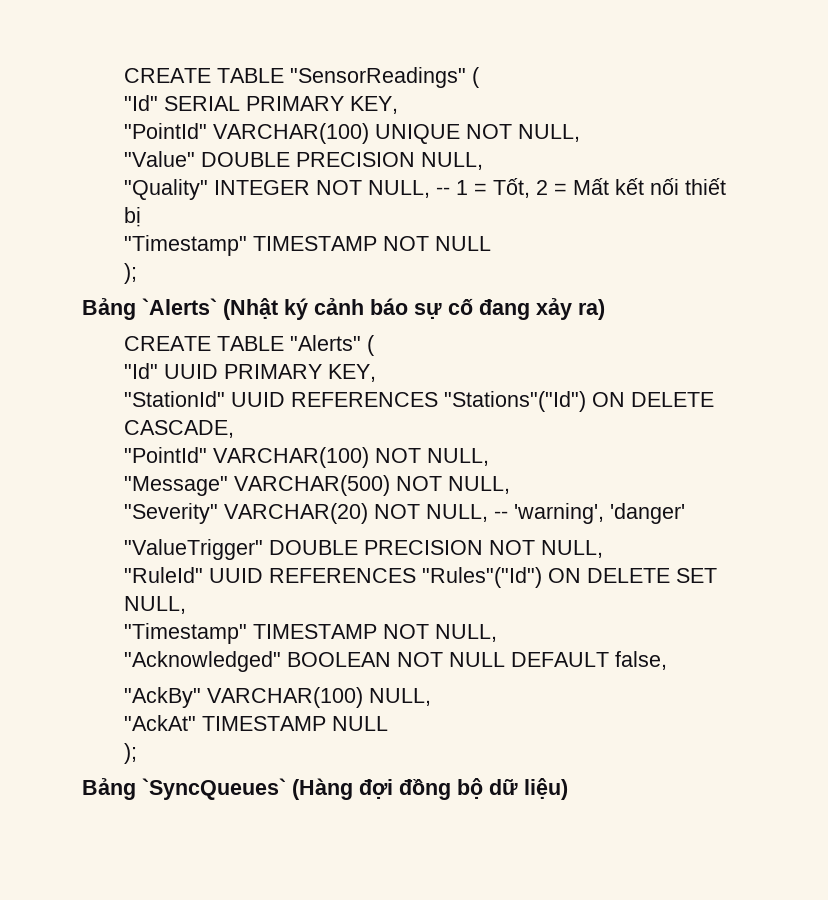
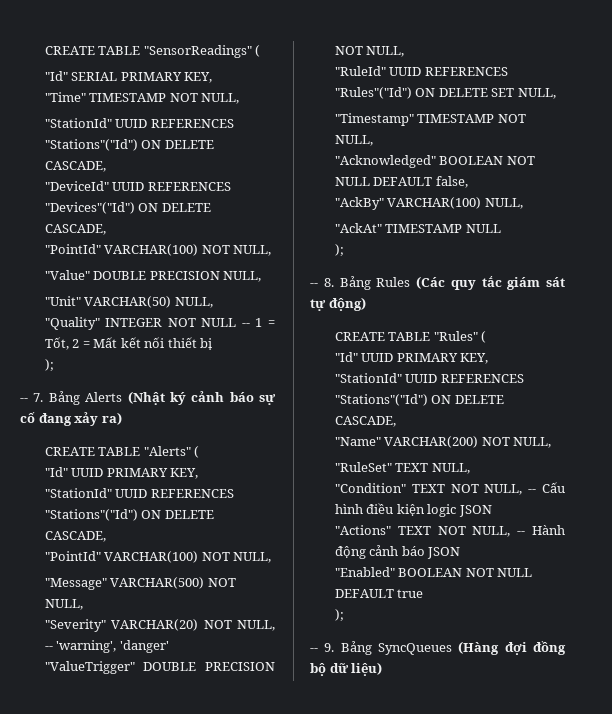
[123,123,460,144] // "PointId" VARCHAR(100) UNIQUE -> [44,92,240,104] [44,118,234,128] [44,139,214,151] [44,161,106,172] [44,181,231,191] [44,202,211,214] [44,224,106,235] [44,244,199,256] // "Time" TIMESTAMP NOT NULL, // "StationId" UUID REFERENCES "Stations"("Id") ON DELETE CASCADE, // "DeviceId" UUID REFERENCES "Devices"("Id") ON DELETE CASCADE, // "PointId" VARCHAR(100)
(483, 161) none -> [44,296,213,308] // "Unit" VARCHAR(50) NULL,
[367,180,430,198] NULL, -> [201,318,237,327] NULL
[123,235,491,256] [123,263,137,284] [82,298,217,320] "Timestamp" TIMESTAMP NOT NULL // ); // Bảng `Alerts` -> [44,359,54,371] [20,391,123,405] ); // -- 7. Bảng Alerts
[82,778,286,800] Bảng `SyncQueues` -> [310,276,565,290] [310,297,366,311] [334,331,487,343] [334,352,489,364] [334,373,524,383] [334,394,504,406] [334,416,396,427] [334,436,552,448] [334,462,470,474] [334,482,565,495] [334,503,492,517] [334,525,565,537] [334,545,461,559] [334,567,533,577] [334,589,424,598] [334,609,344,621] [310,641,452,655] -- 8. Bảng Rules (Các quy tắc giám sát tự động) // CREATE TABLE "Rules" ( // "Id" UUID PRIMARY KEY, // "StationId" UUID REFERENCES "Stations"("Id") ON DELETE CASCADE, // "Name" VARCHAR(200) NOT NULL, // "RuleSet" TEXT NULL, // "Condition" TEXT NOT NULL, -- Cấu hình điều kiện logic JSON // "Actions" TEXT NOT NULL, -- Hành động cảnh báo JSON // "Enabled" BOOLEAN NOT NULL DEFAULT true // ); // -- 9. Bảng SyncQueues

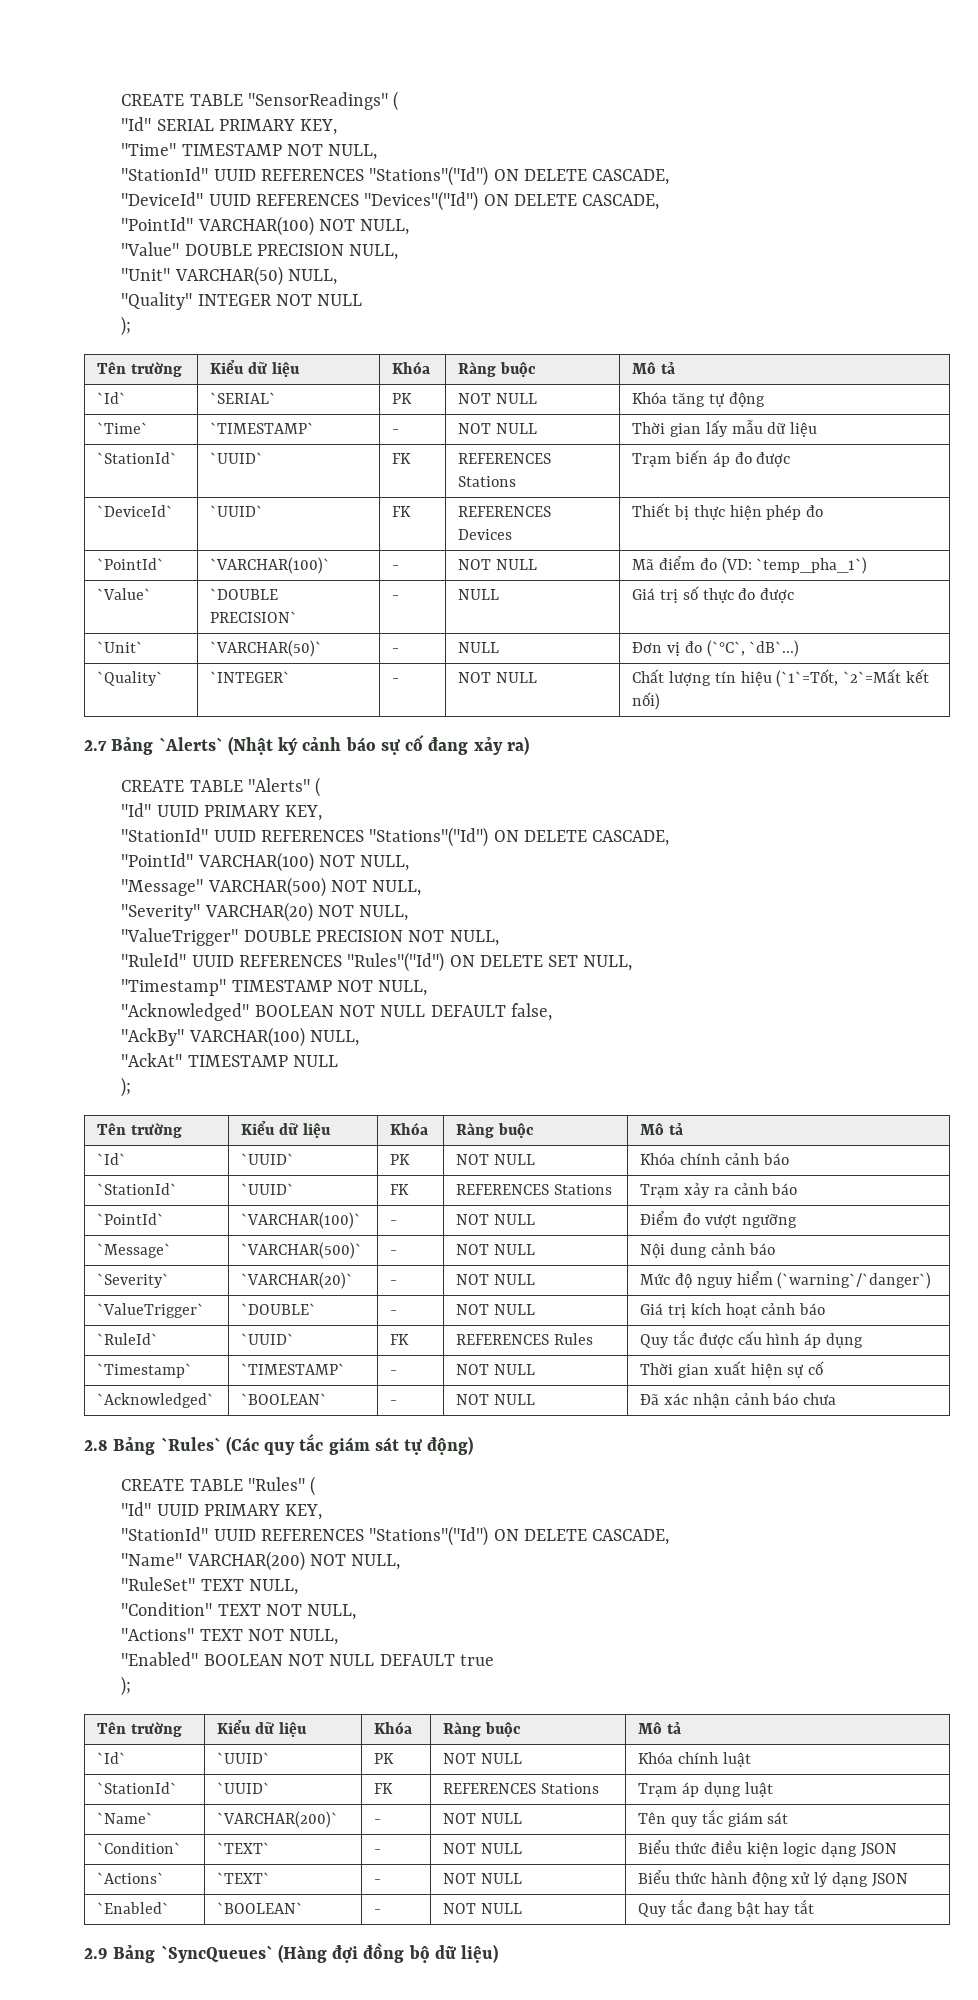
[241,318,275,327] [44,337,213,350] [44,359,54,371] [20,391,123,405] -- 1 = Tốt, 2 = Mất kết nối thiết bị // ); // -- 7. Bảng Alerts -> [121,316,132,336] [97,361,183,377] [210,360,300,377] [392,361,431,374] [458,361,536,377] [632,362,676,374] [97,392,127,404] [210,392,277,404] [392,393,413,404] [458,393,538,404] [632,392,765,407] [97,422,149,434] [210,422,315,434] [392,429,400,434] [458,423,538,434] [632,420,818,437] [97,452,178,464] [210,452,264,464] [392,453,412,464] [458,453,552,464] [458,476,517,487] [632,450,791,467] [97,505,174,517] [210,505,264,517] [392,506,412,517] [458,506,552,517] [458,529,513,540] [632,503,824,520] [97,558,165,570] [210,557,331,574] [392,565,400,570] [458,559,538,570] [632,556,868,574] [97,588,152,600] [210,588,279,600] [210,611,298,623] [392,595,400,600] [458,589,500,600] [632,586,795,603] [97,641,144,653] [210,640,323,657] [392,648,400,653] [458,642,500,653] [632,640,800,657] [97,671,164,686] [210,671,291,683] [392,678,400,683] [458,672,538,683] [632,669,929,687] [632,692,661,710] [84,737,223,755] // ); // Tên trường | Kiểu dữ liệu | Khóa | Ràng buộc | Mô tả // `Id` | `SERIAL` | PK | NOT NULL | Khóa tăng tự động // `Time` | `TIMESTAMP` | - | NOT NULL | Thời gian lấy mẫu dữ liệu // `StationId` | `UUID` | FK | REFERENCES Stations | Trạm biến áp đo được // `DeviceId` | `UUID` | FK | REFERENCES Devices | Thiết bị thực hiện phép đo // `PointId` | `VARCHAR(100)` | - | NOT NULL | Mã điểm đo (VD: `temp_pha_1`) // `Value` | `DOUBLE PRECISION` | - | NULL | Giá trị số thực đo được // `Unit` | `VARCHAR(50)` | - | NULL | Đơn vị đo (`°C`, `dB`...) // `Quality` | `INTEGER` | - | NOT NULL | Chất lượng tín hiệu (`1`=Tốt, `2`=Mất kết nối) // 2.7 Bảng `Alerts`
[44,640,169,653] -- 'warning', 'danger' -> (409, 913) none
[310,276,411,290] // -- 8. Bảng Rules -> [97,1122,183,1138] [241,1121,331,1138] [390,1122,429,1135] [456,1122,534,1138] [640,1123,684,1135] [97,1153,127,1165] [241,1153,295,1165] [390,1154,411,1165] [456,1154,536,1165] [640,1153,789,1165] [97,1183,178,1195] [241,1183,295,1195] [390,1184,410,1195] [456,1184,613,1195] [640,1183,798,1198] [97,1213,165,1225] [241,1212,362,1229] [390,1220,398,1225] [456,1214,536,1225] [640,1211,797,1228] [97,1243,172,1258] [241,1242,363,1259] [390,1250,398,1255] [456,1244,536,1255] [640,1243,775,1258] [97,1273,170,1288] [241,1272,354,1289] [390,1280,398,1285] [456,1274,536,1285] [640,1271,932,1289] [97,1303,205,1318] [241,1303,317,1315] [390,1310,398,1315] [456,1304,536,1315] [640,1303,826,1318] [97,1333,159,1345] [241,1333,295,1345] [390,1334,410,1345] [456,1333,594,1345] [640,1330,863,1348] [97,1363,193,1378] [241,1363,346,1375] [390,1370,398,1375] [456,1364,536,1375] [640,1361,825,1378] [97,1393,215,1408] [241,1393,328,1405] [390,1400,398,1405] [456,1394,536,1405] [640,1393,837,1408] [84,1437,221,1455] // Tên trường | Kiểu dữ liệu | Khóa | Ràng buộc | Mô tả // `Id` | `UUID` | PK | NOT NULL | Khóa chính cảnh báo // `StationId` | `UUID` | FK | REFERENCES Stations | Trạm xảy ra cảnh báo // `PointId` | `VARCHAR(100)` | - | NOT NULL | Điểm đo vượt ngưỡng // `Message` | `VARCHAR(500)` | - | NOT NULL | Nội dung cảnh báo // `Severity` | `VARCHAR(20)` | - | NOT NULL | Mức độ nguy hiểm (`warning`/`danger`) // `ValueTrigger` | `DOUBLE` | - | NOT NULL | Giá trị kích hoạt cảnh báo // `RuleId` | `UUID` | FK | REFERENCES Rules | Quy tắc được cấu hình áp dụng // `Timestamp` | `TIMESTAMP` | - | NOT NULL | Thời gian xuất hiện sự cố // `Acknowledged` | `BOOLEAN` | - | NOT NULL | Đã xác nhận cảnh báo chưa // 2.8 Bảng `Rules`
[528,482,565,493] [334,503,492,517] [334,525,565,537] [334,545,461,559] -- Cấu hình điều kiện logic JSON // "Actions" TEXT NOT NULL, -- Hành động cảnh báo JSON -> [121,1628,339,1645] // "Actions" TEXT NOT NULL,
[310,641,452,655] // -- 9. Bảng SyncQueues -> [97,1721,183,1737] [217,1720,307,1737] [374,1721,413,1734] [443,1721,521,1737] [638,1722,682,1734] [97,1752,127,1764] [217,1752,271,1764] [374,1753,395,1764] [443,1753,523,1764] [638,1752,751,1767] [97,1782,178,1794] [217,1782,271,1794] [374,1783,394,1794] [443,1783,600,1794] [638,1782,773,1797] [97,1812,154,1824] [217,1811,339,1828] [374,1819,382,1824] [443,1813,523,1824] [638,1809,789,1827] [97,1842,182,1854] [217,1842,271,1854] [374,1849,382,1854] [443,1843,523,1854] [638,1840,897,1857] [97,1872,165,1884] [217,1872,271,1884] [374,1879,382,1884] [443,1873,523,1884] [638,1870,908,1887] [97,1902,170,1914] [217,1902,304,1914] [374,1909,382,1914] [443,1903,523,1914] [638,1899,815,1917] [84,1945,273,1963] // Tên trường | Kiểu dữ liệu | Khóa | Ràng buộc | Mô tả // `Id` | `UUID` | PK | NOT NULL | Khóa chính luật // `StationId` | `UUID` | FK | REFERENCES Stations | Trạm áp dụng luật // `Name` | `VARCHAR(200)` | - | NOT NULL | Tên quy tắc giám sát // `Condition` | `TEXT` | - | NOT NULL | Biểu thức điều kiện logic dạng JSON // `Actions` | `TEXT` | - | NOT NULL | Biểu thức hành động xử lý dạng JSON // `Enabled` | `BOOLEAN` | - | NOT NULL | Quy tắc đang bật hay tắt // 2.9 Bảng `SyncQueues`

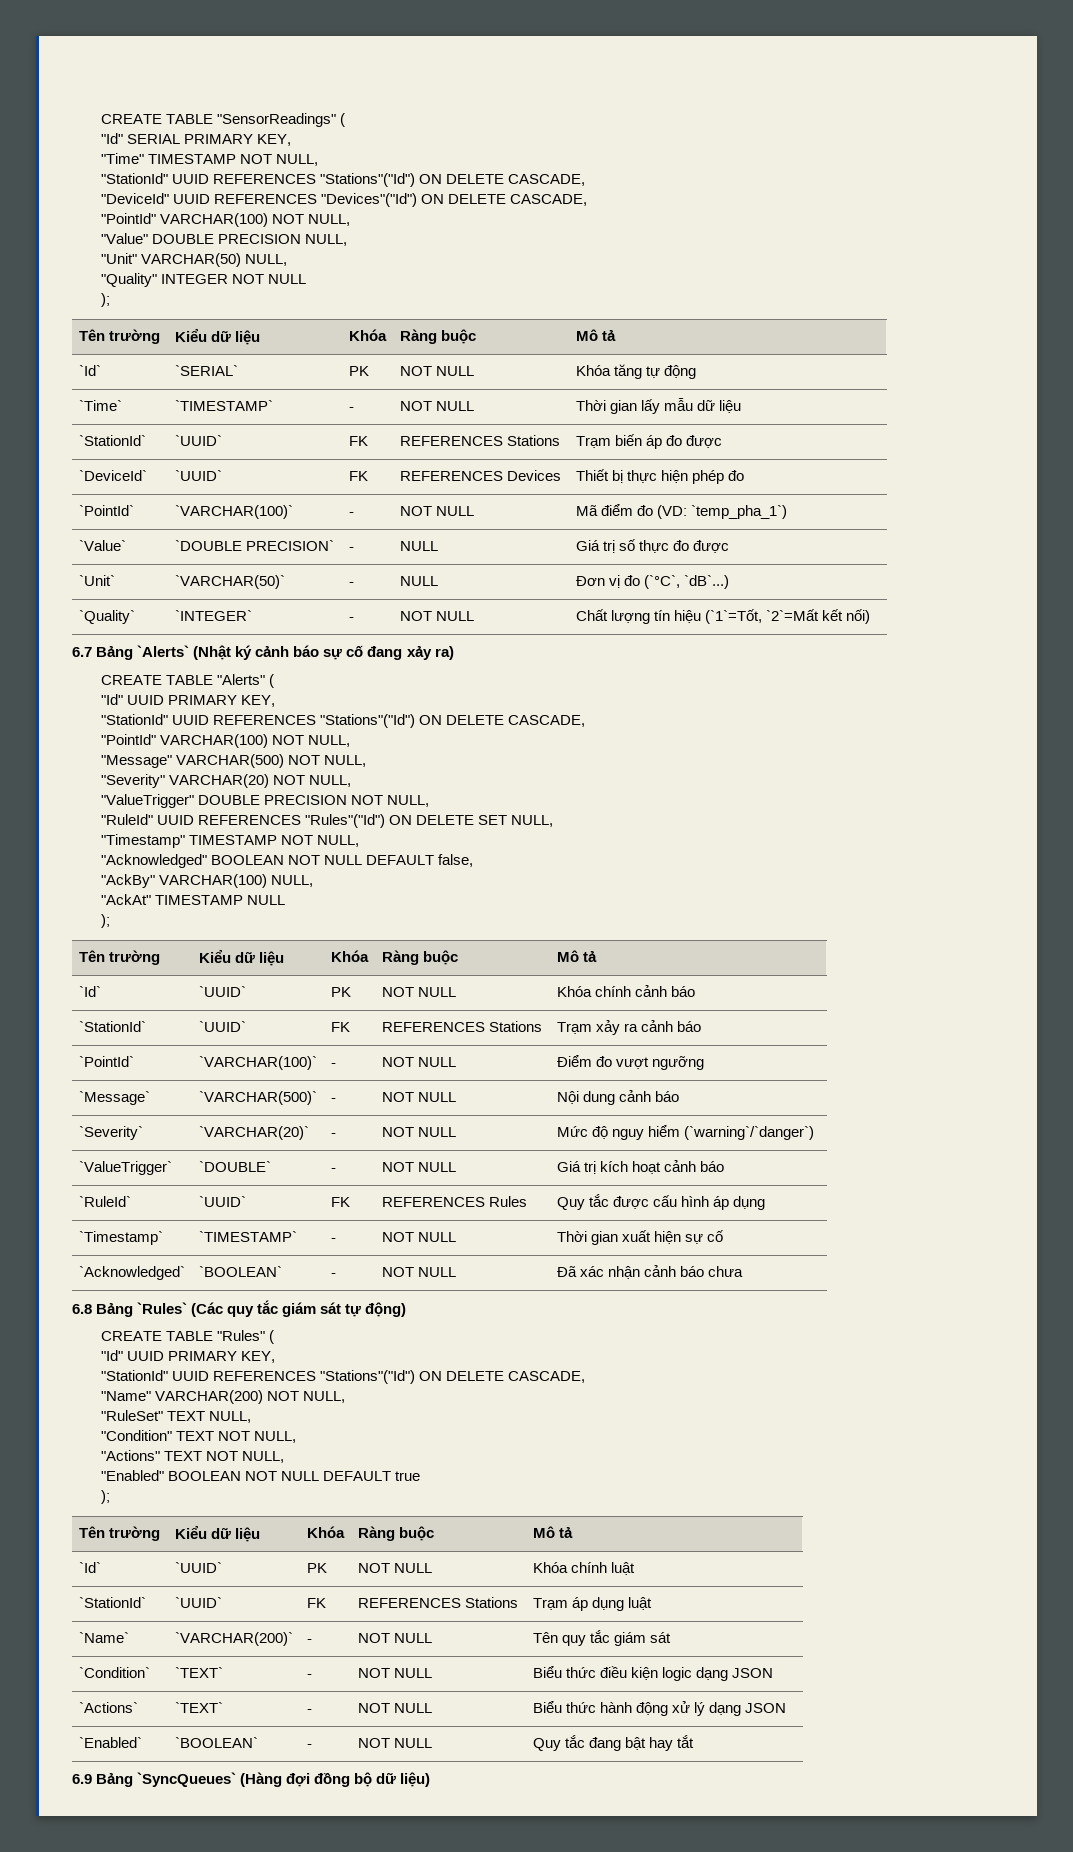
[84,740,107,751] 2.7 -> [72,647,92,657] 6.7
[84,1440,108,1451] 2.8 -> [72,1304,92,1314] 6.8
[84,1948,108,1959] 2.9 -> [72,1774,92,1784] 6.9

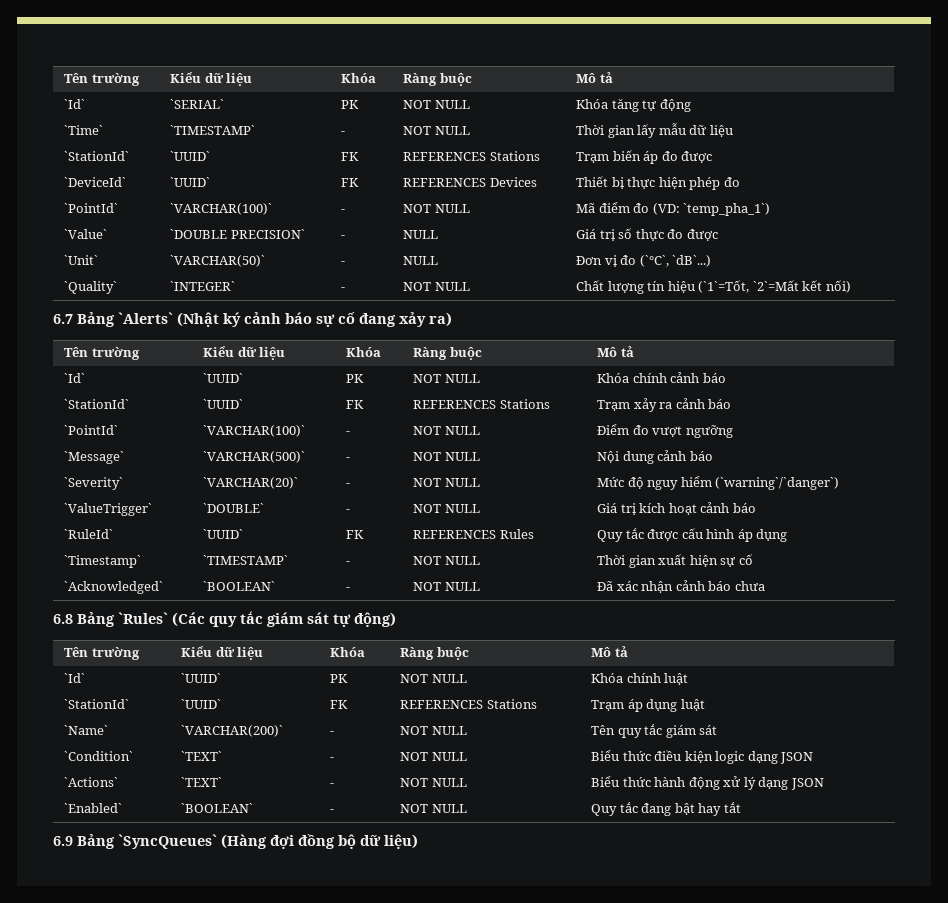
[101,113,346,127] [101,133,292,146] [101,153,319,166] [101,173,586,187] [101,193,588,207] [101,213,351,227] [101,233,348,246] [101,253,288,267] [101,273,307,287] [101,293,111,307] CREATE TABLE "SensorReadings" ( // "Id" SERIAL PRIMARY KEY, // "Time" TIMESTAMP NOT NULL, // "StationId" UUID REFERENCES "Stations"("Id") ON DELETE CASCADE, // "DeviceId" UUID REFERENCES "Devices"("Id") ON DELETE CASCADE, // "PointId" VARCHAR(100) NOT NULL, // "Value" DOUBLE PRECISION NULL, // "Unit" VARCHAR(50) NULL, // "Quality" INTEGER NOT NULL // ); // -> (64, 78) none
[101,674,275,688] [101,694,276,707] [101,714,586,728] [101,734,351,748] [101,754,367,768] [101,774,352,788] [101,794,430,808] [101,814,554,828] [101,834,360,848] [101,854,474,868] [101,874,314,888] [101,894,286,905] [101,914,111,928] // CREATE TABLE "Alerts" ( // "Id" UUID PRIMARY KEY, // "StationId" UUID REFERENCES "Stations"("Id") ON DELETE CASCADE, // "PointId" VARCHAR(100) NOT NULL, // "Message" VARCHAR(500) NOT NULL, // "Severity" VARCHAR(20) NOT NULL, // "ValueTrigger" DOUBLE PRECISION NOT NULL, // "RuleId" UUID REFERENCES "Rules"("Id") ON DELETE SET NULL, // "Timestamp" TIMESTAMP NOT NULL, // "Acknowledged" BOOLEAN NOT NULL DEFAULT false, // "AckBy" VARCHAR(100) NULL, // "AckAt" TIMESTAMP NULL // ); -> (452, 319) none
[101,1330,275,1344] [101,1350,276,1363] [101,1370,586,1384] [101,1390,346,1404] [101,1410,252,1423] [101,1430,297,1443] [101,1450,285,1463] [101,1470,421,1481] [101,1490,111,1504] // CREATE TABLE "Rules" ( // "Id" UUID PRIMARY KEY, // "StationId" UUID REFERENCES "Stations"("Id") ON DELETE CASCADE, // "Name" VARCHAR(200) NOT NULL, // "RuleSet" TEXT NULL, // "Condition" TEXT NOT NULL, // "Actions" TEXT NOT NULL, // "Enabled" BOOLEAN NOT NULL DEFAULT true // ); -> (396, 619) none

